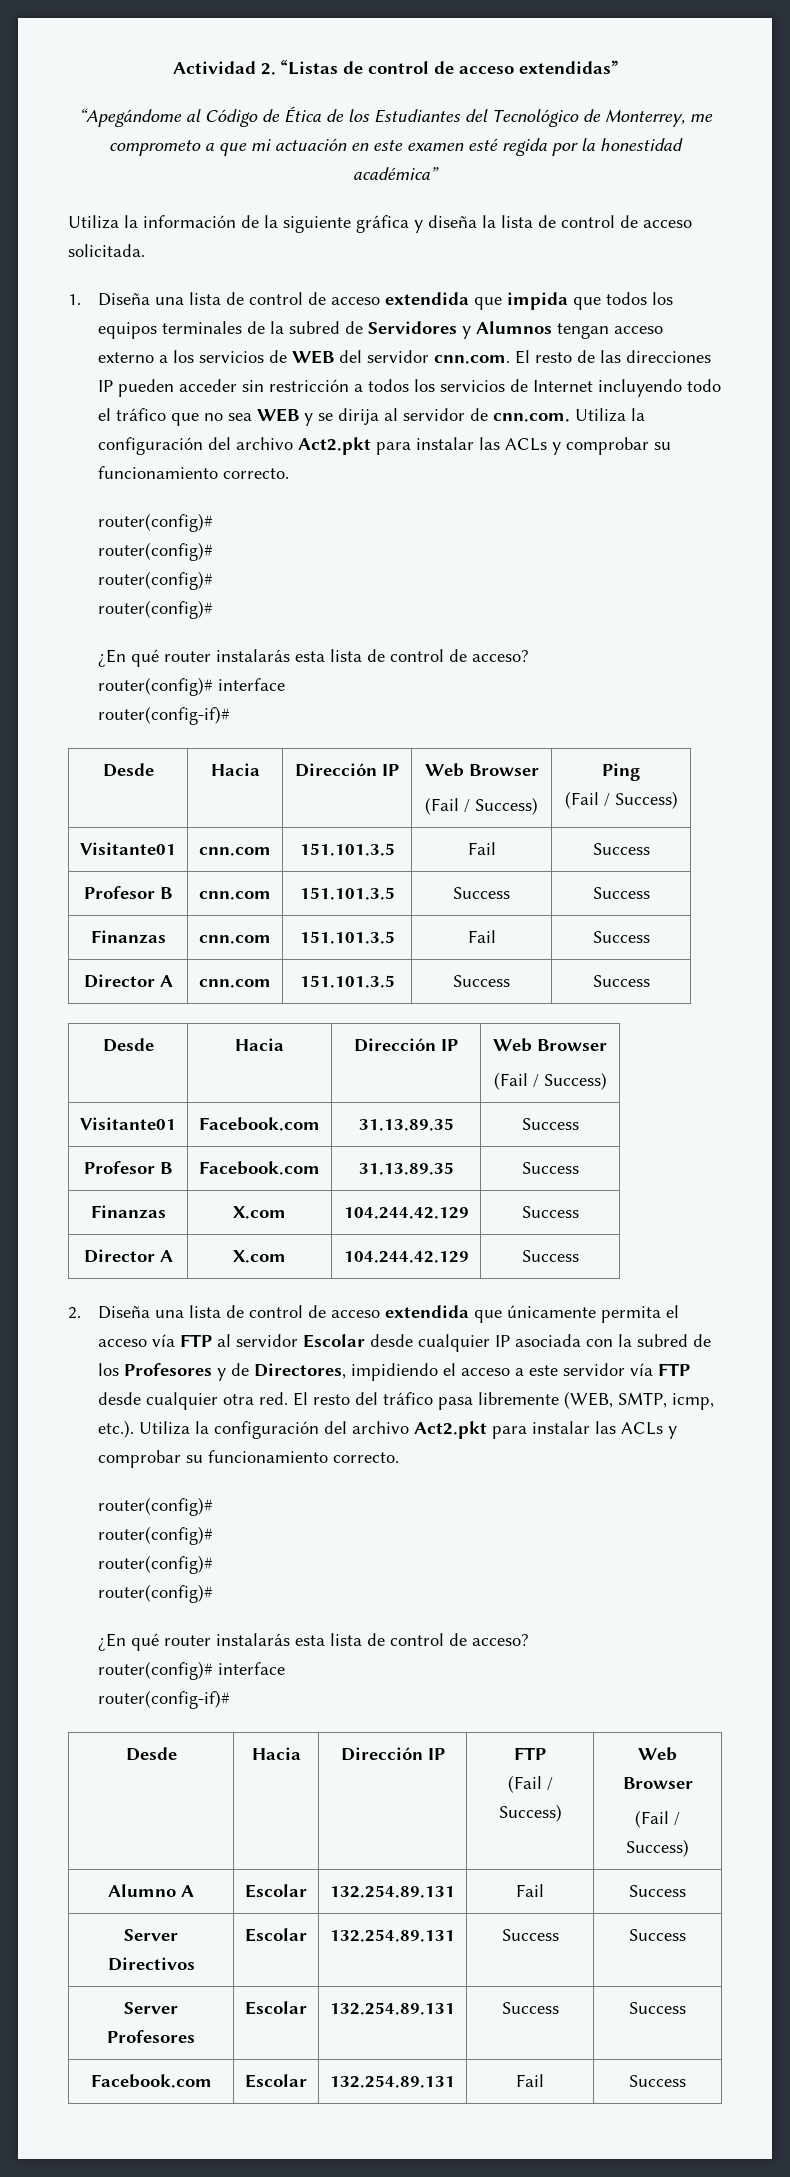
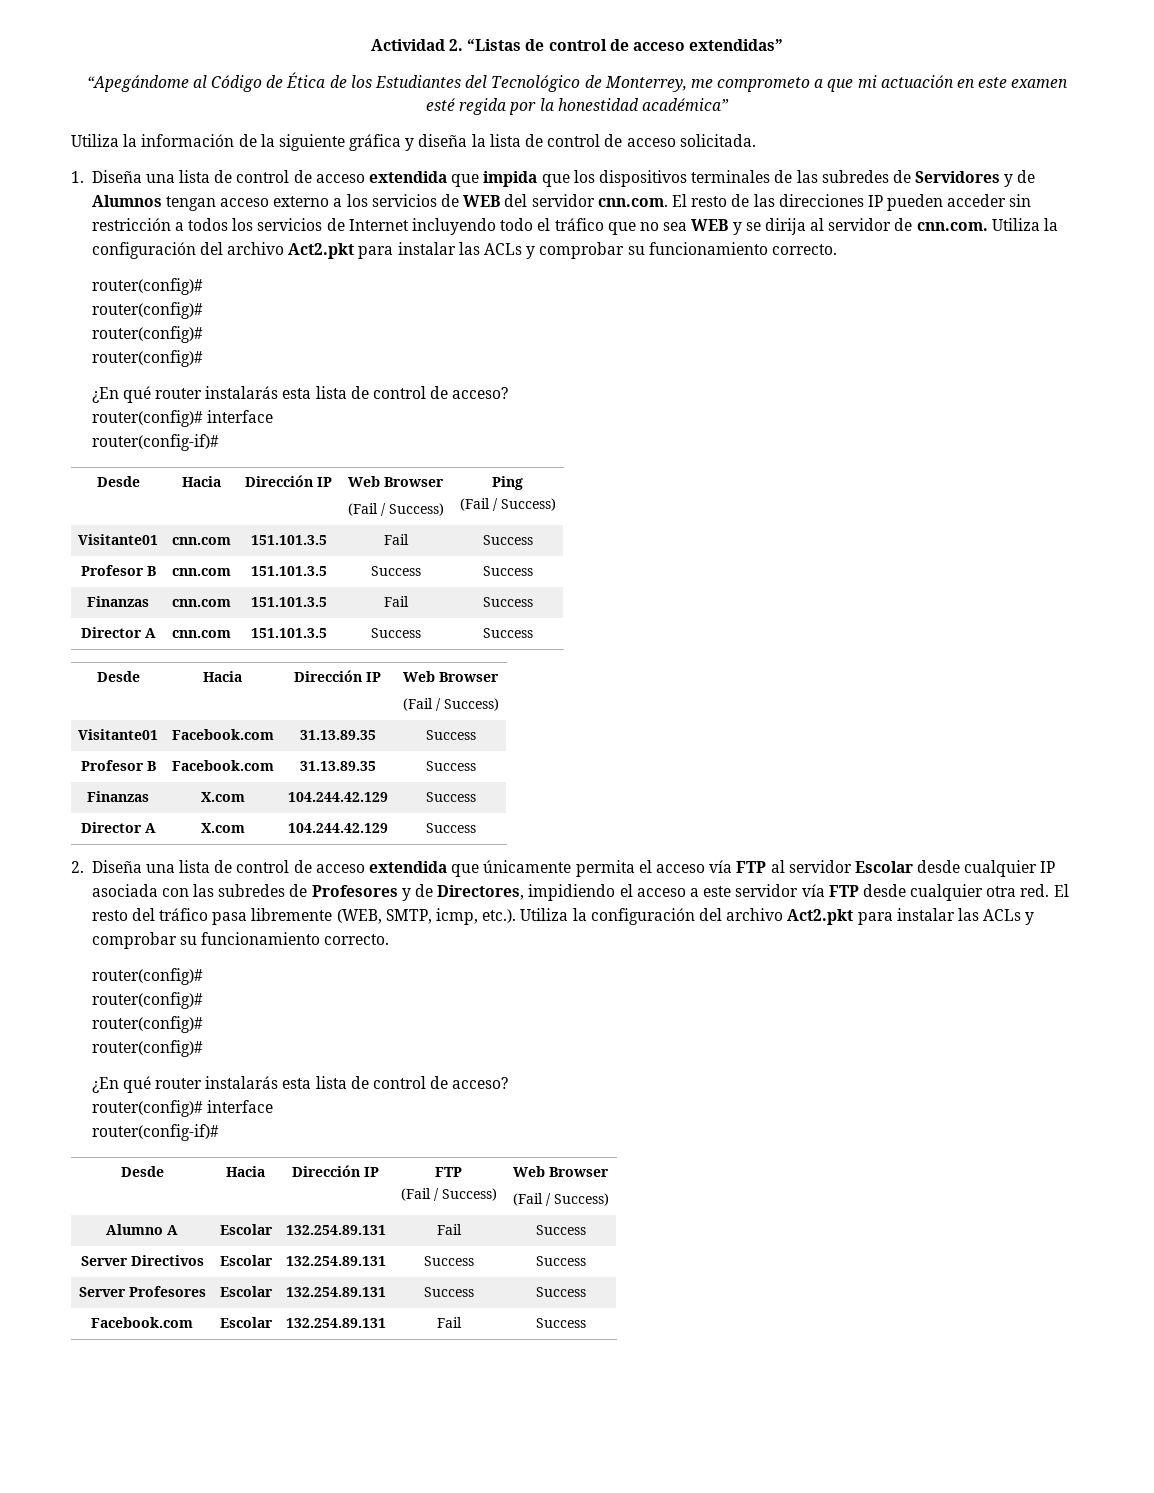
[606,292,674,305] [98,321,341,339] todos los equipos terminales de la subred -> [573,170,889,187] los dispositivos terminales de las subredes
(472, 332) none -> [1017,170,1036,183] de
[618,1334,712,1347] [98,1363,120,1376] la subred de los -> [193,884,308,897] las subredes de

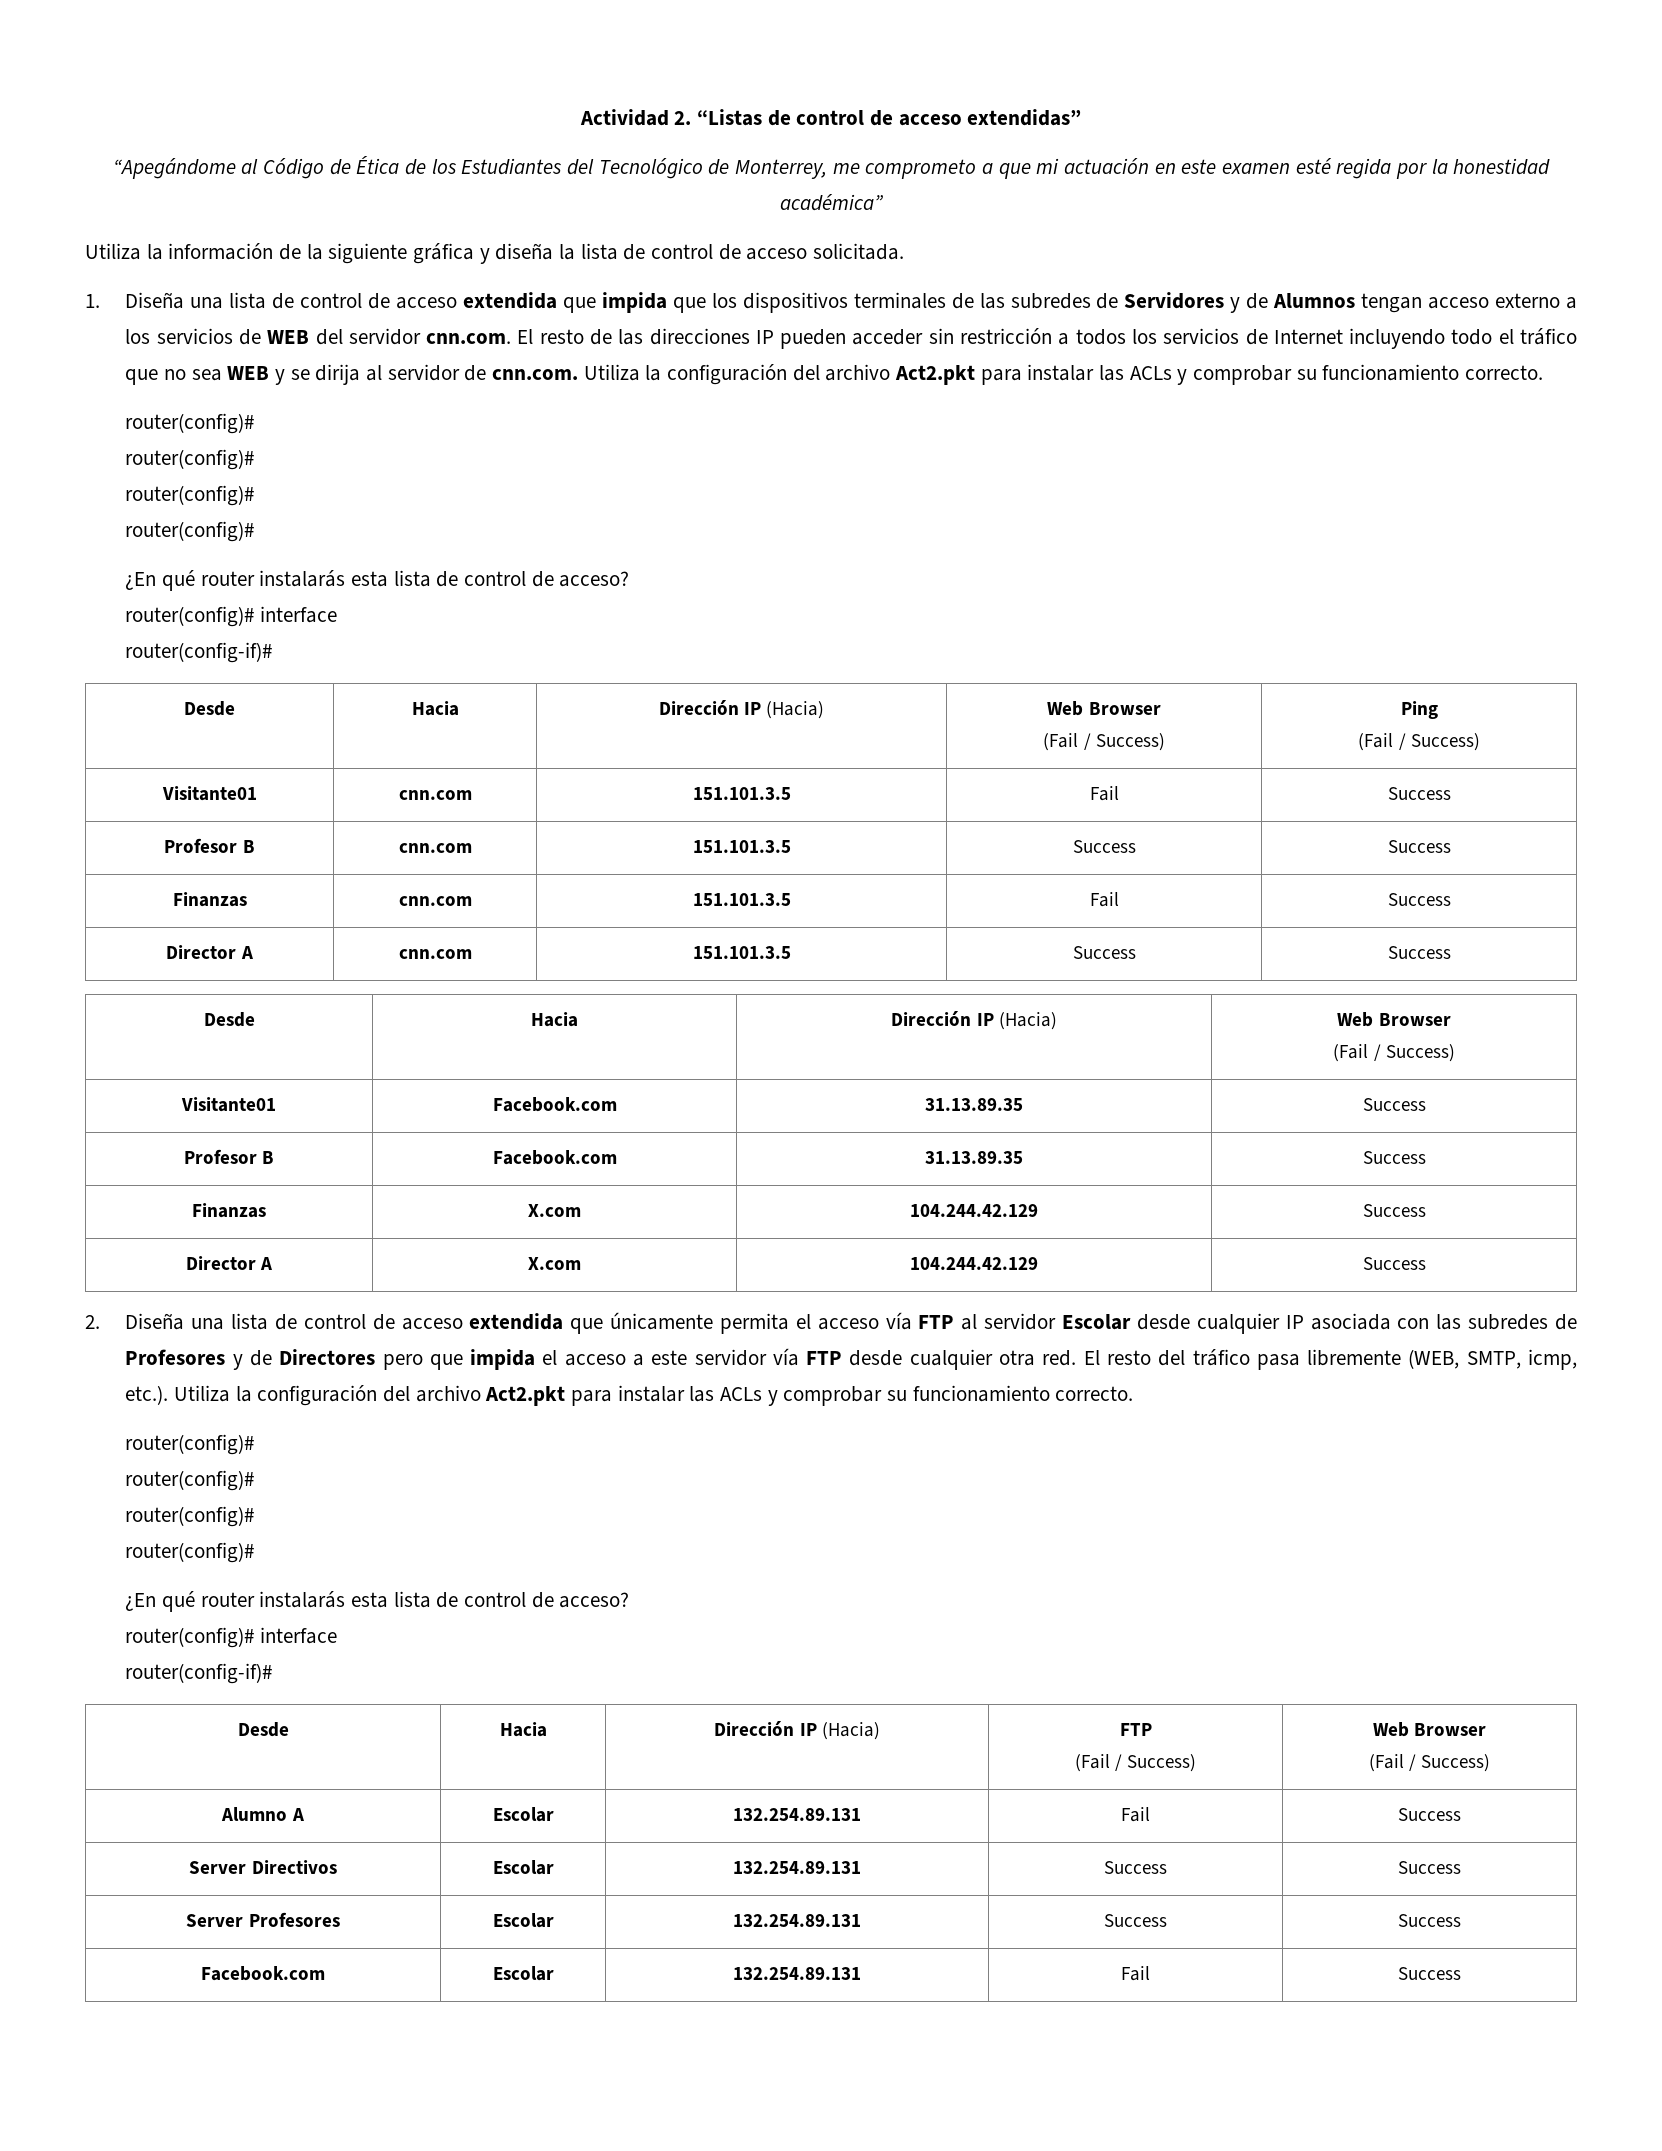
(332, 482) none -> [766,701,825,719] (Hacia)
(381, 677) none -> [998,1012,1057,1030] (Hacia)
[437,884,616,901] Directores, impidiendo -> [279,1349,536,1370] Directores pero que impida
(379, 1172) none -> [821,1722,880,1740] (Hacia)

